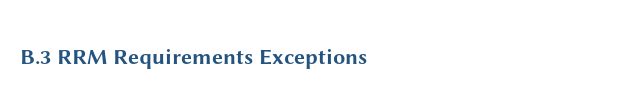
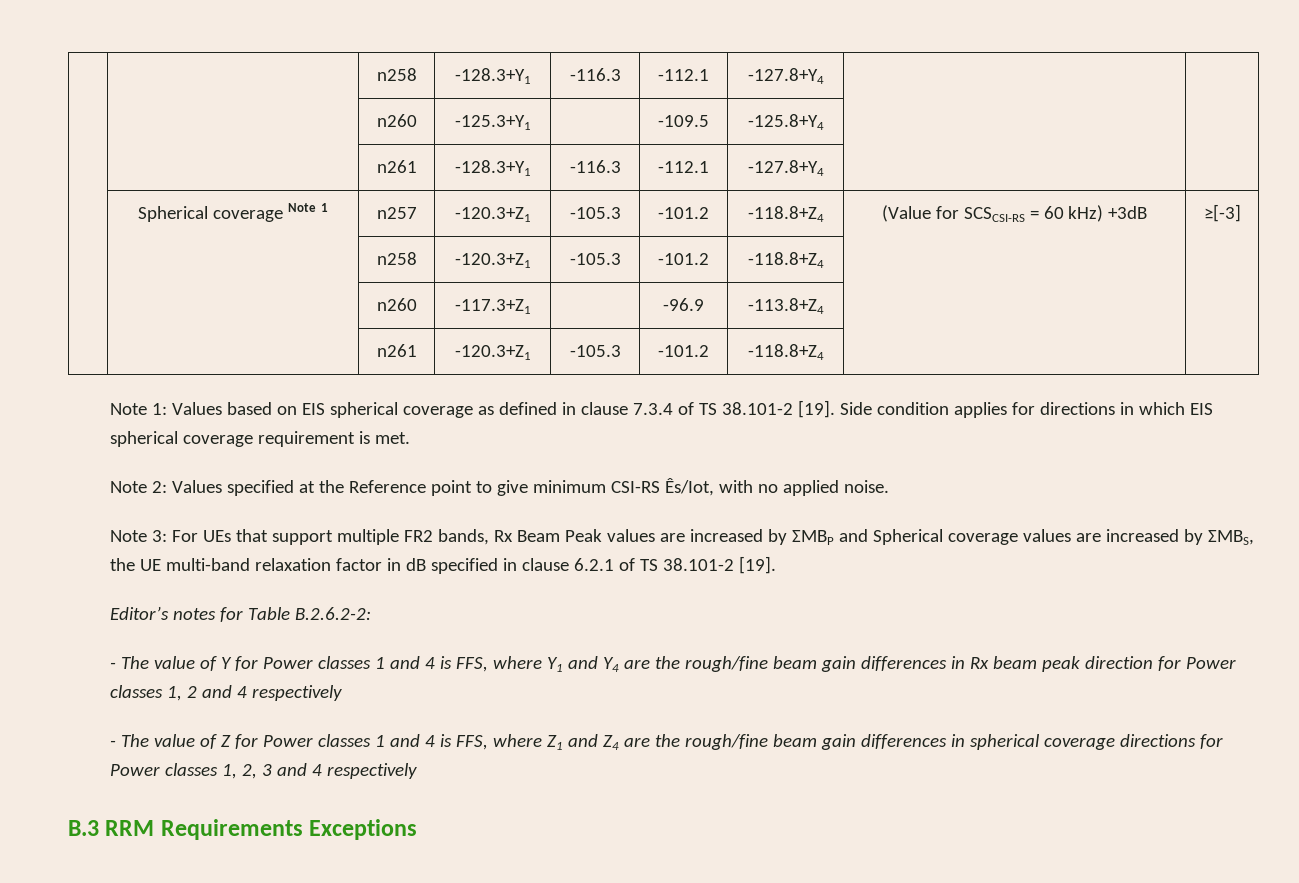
(20, 57) none -> [376,68,417,81] [454,68,531,84] [569,68,621,81] [658,69,709,81] [747,68,824,84] [376,114,417,127] [454,115,531,130] [658,115,709,127] [747,114,824,130] [376,160,417,173] [454,160,531,176] [569,160,621,173] [658,161,709,173] [747,160,824,176] [138,203,328,222] [376,207,417,219] [454,207,531,222] [569,207,621,219] [658,207,709,219] [747,206,824,222] [881,205,1148,222] [1203,204,1241,222] [376,252,417,265] [454,253,531,268] [569,253,621,265] [658,253,709,265] [747,252,824,268] [376,298,417,311] [454,299,531,314] [663,298,704,311] [747,298,824,314] [376,344,417,357] [454,345,531,360] [569,345,621,357] [658,345,709,357] [747,344,824,360] [110,400,1213,418] [110,431,411,447] [110,478,890,496] [110,529,1254,545] [110,556,777,574] [110,606,372,622] [110,656,1236,672] [110,685,343,701] [110,734,1223,750] [110,763,418,779] | | n258 | -128.3+Y1 | -116.3 | -112.1 | -127.8+Y4 | | // | | n260 | -125.3+Y1 | | -109.5 | -125.8+Y4 | | // | | n261 | -128.3+Y1 | -116.3 | -112.1 | -127.8+Y4 | | // | Spherical coverage Note 1 | n257 | -120.3+Z1 | -105.3 | -101.2 | -118.8+Z4 | (Value for SCSCSI-RS = 60 kHz) +3dB | ≥[-3] // | | n258 | -120.3+Z1 | -105.3 | -101.2 | -118.8+Z4 | | // | | n260 | -117.3+Z1 | | -96.9 | -113.8+Z4 | | // | | n261 | -120.3+Z1 | -105.3 | -101.2 | -118.8+Z4 | | // Note 1: Values based on EIS spherical coverage as defined in clause 7.3.4 of TS 38.101-2 [19]. Side condition applies for directions in which EIS spherical coverage requirement is met. // Note 2: Values specified at the Reference point to give minimum CSI-RS Ês/Iot, with no applied noise. // Note 3: For UEs that support multiple FR2 bands, Rx Beam Peak values are increased by ΣMBP and Spherical coverage values are increased by ΣMBS, the UE multi-band relaxation factor in dB specified in clause 6.2.1 of TS 38.101-2 [19]. // Editor’s notes for Table B.2.6.2-2: // - The value of Y for Power classes 1 and 4 is FFS, where Y1 and Y4 are the rough/fine beam gain differences in Rx beam peak direction for Power classes 1, 2 and 4 respectively // - The value of Z for Power classes 1 and 4 is FFS, where Z1 and Z4 are the rough/fine beam gain differences in spherical coverage directions for Power classes 1, 2, 3 and 4 respectively //

